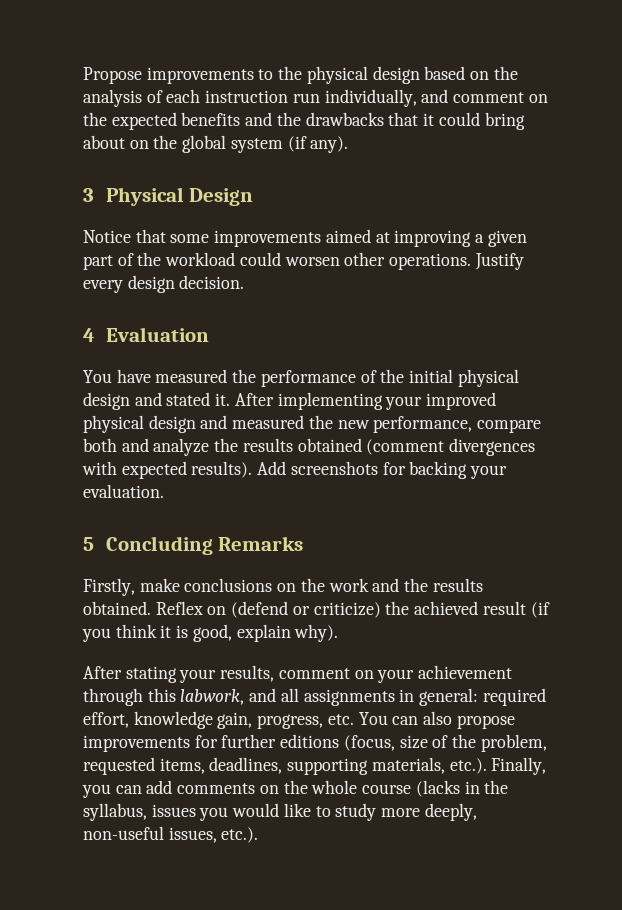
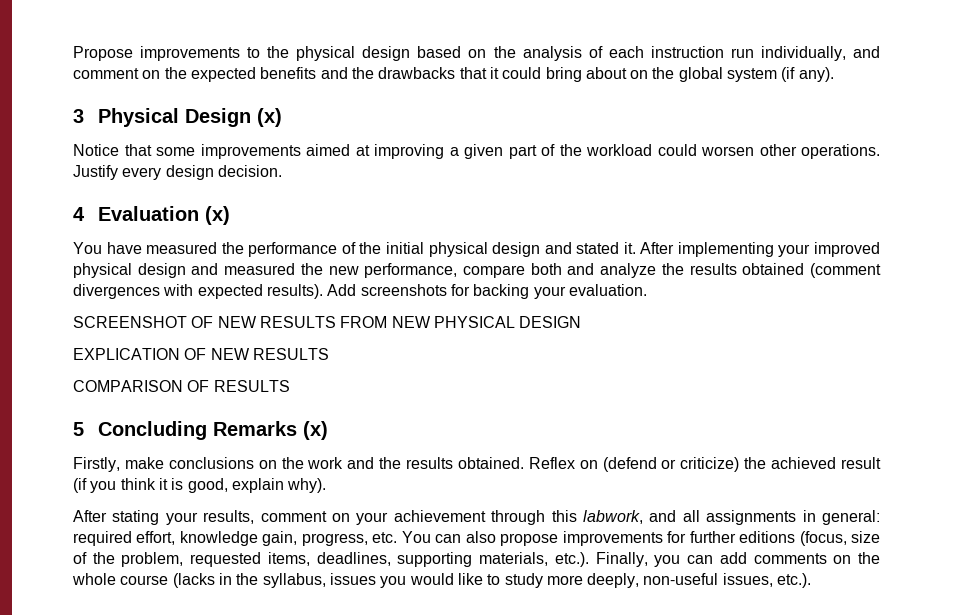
(254, 197) none -> [257,108,283,127] (x)
(209, 334) none -> [205,206,231,225] (x)
(164, 491) none -> [73,316,582,328] [73,348,329,360] [73,380,290,392] // SCREENSHOT OF NEW RESULTS FROM NEW PHYSICAL DESIGN // EXPLICATION OF NEW RESULTS // COMPARISON OF RESULTS
(304, 543) none -> [303,421,329,440] (x)

